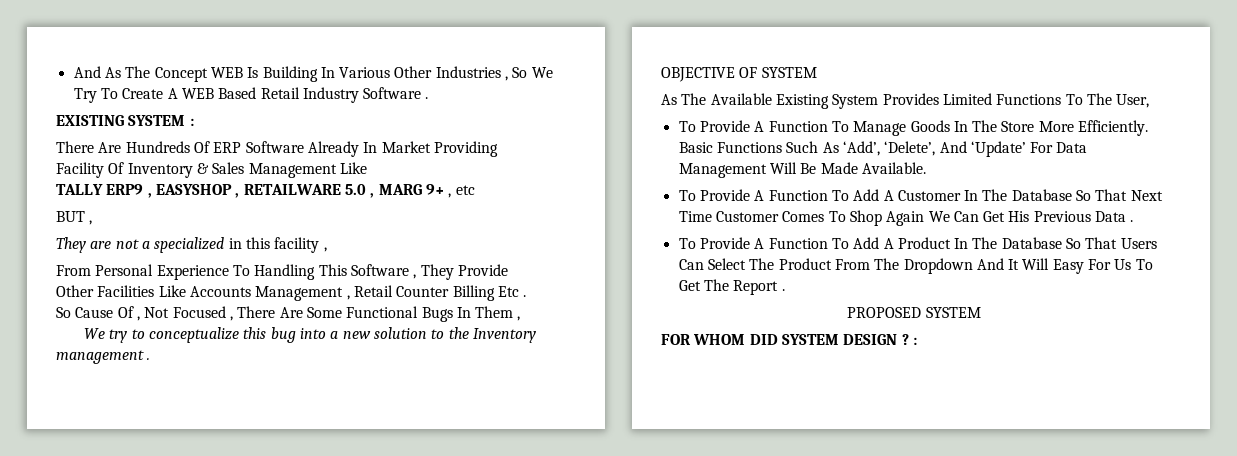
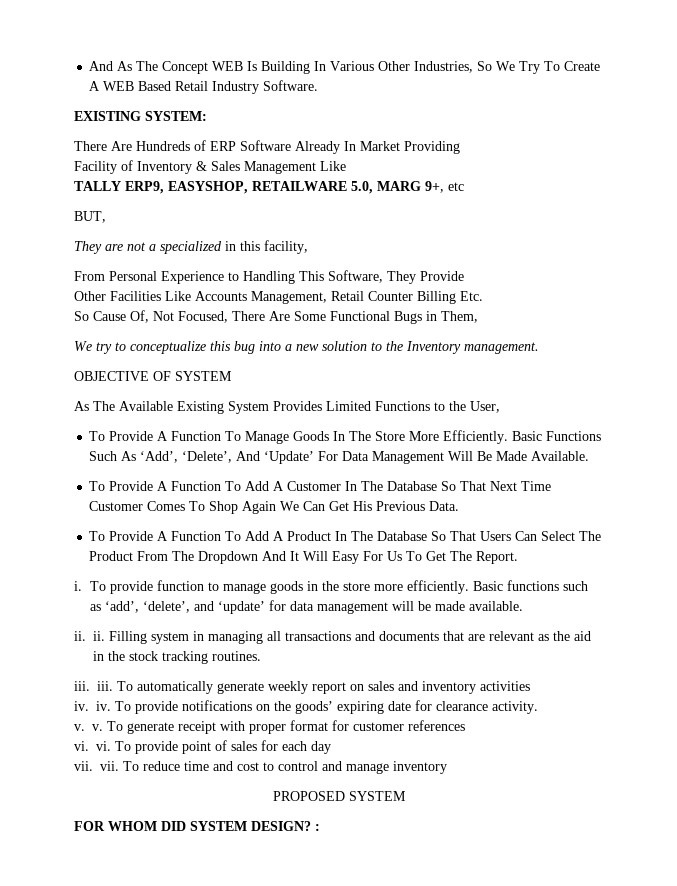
[435,66,509,81] Industries , -> [414,61,474,73] Industries,
[363,87,429,99] Software . -> [263,80,319,91] Software.
[128,115,194,126] SYSTEM : -> [145,111,207,121] SYSTEM:
[193,141,210,153] Of -> [194,140,206,151] of
[108,162,125,174] Of -> [121,160,133,171] of
[106,184,452,198] ERP9 , EASYSHOP , RETAILWARE 5.0 , MARG 9+ , -> [125,181,444,194] ERP9, EASYSHOP, RETAILWARE 5.0, MARG 9+,
[56,211,93,225] BUT , -> [74,211,106,223] BUT,
[274,237,327,253] facility , -> [264,240,308,254] facility,
[232,265,250,276] To -> [228,272,239,281] to
[350,264,417,279] Software , -> [328,270,383,283] Software,
[255,286,350,301] Management , -> [251,291,327,304] Management,
[497,286,527,297] Etc . -> [460,291,483,301] Etc.
[117,306,233,321] Of , Not Focused , -> [130,310,228,323] Of, Not Focused,
[456,306,521,321] In Them , -> [426,311,478,323] in Them,
[56,350,151,364] management . -> [464,342,539,354] management.
[1065,93,1112,105] To The -> [434,401,466,411] to the
[1095,211,1134,222] Data . -> [429,501,460,511] Data.
[733,280,785,295] Report . -> [476,551,519,564] [74,580,589,594] [90,600,524,614] [74,631,591,644] [93,651,261,664] [74,681,530,694] [74,700,538,714] [74,720,465,734] [74,740,331,754] [74,761,447,774] Report. // i. To provide function to manage goods in the store more efficiently. Basic functions such as ‘add’, ‘delete’, and ‘update’ for data management will be made available. // ii. ii. Filling system in managing all transactions and documents that are relevant as the aid in the stock tracking routines. // iii. iii. To automatically generate weekly report on sales and inventory activities // iv. iv. To provide notifications on the goods’ expiring date for clearance activity. // v. v. To generate receipt with proper format for customer references // vi. vi. To provide point of sales for each day // vii. vii. To reduce time and cost to control and manage inventory
[843,334,909,345] DESIGN ? -> [251,821,311,831] DESIGN?

